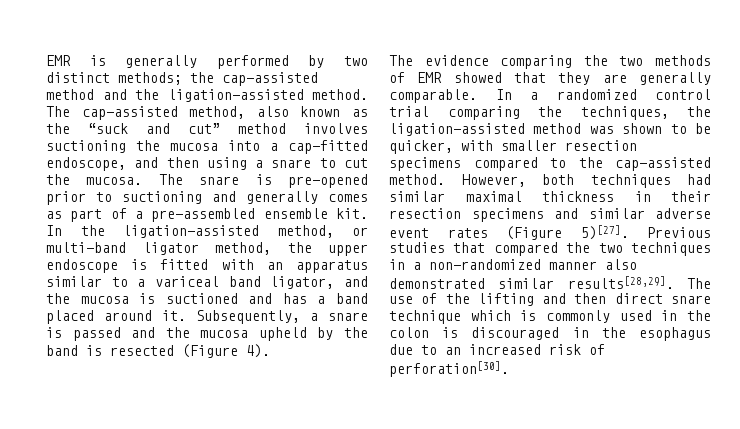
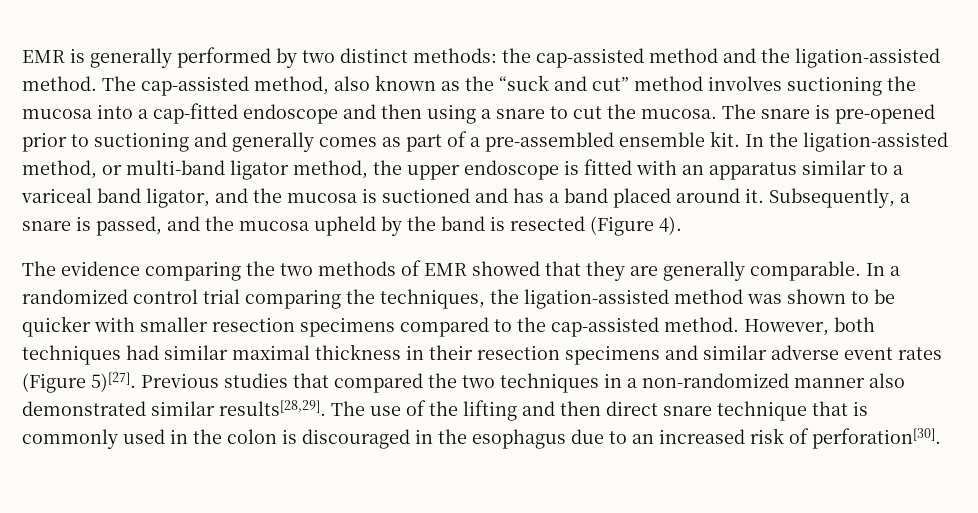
[118,72,182,85] methods; -> [413,48,497,63] methods:
[46,157,126,171] endoscope, -> [243,104,338,124] endoscope
[72,327,121,341] passed -> [96,216,162,236] passed,
[389,140,453,154] quicker, -> [22,316,91,337] quicker
[470,310,511,321] which -> [812,401,848,416] that

